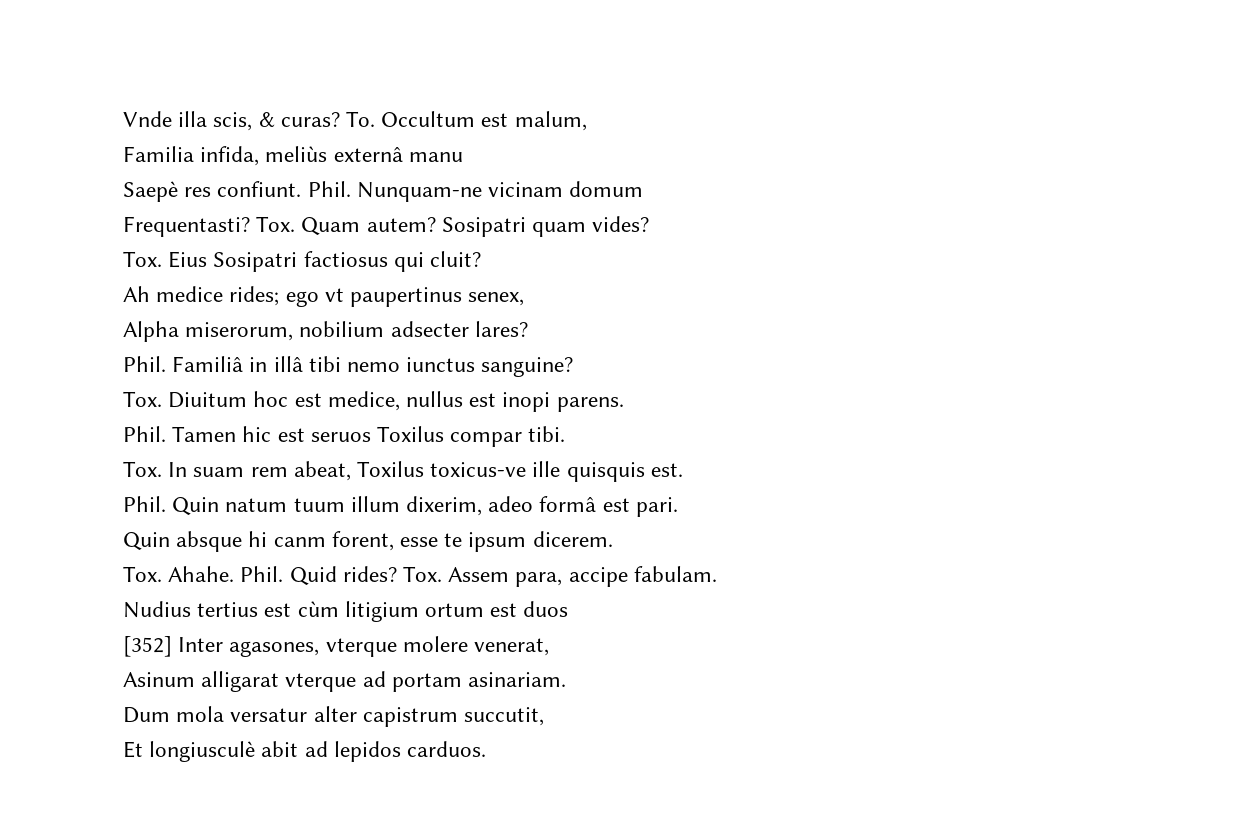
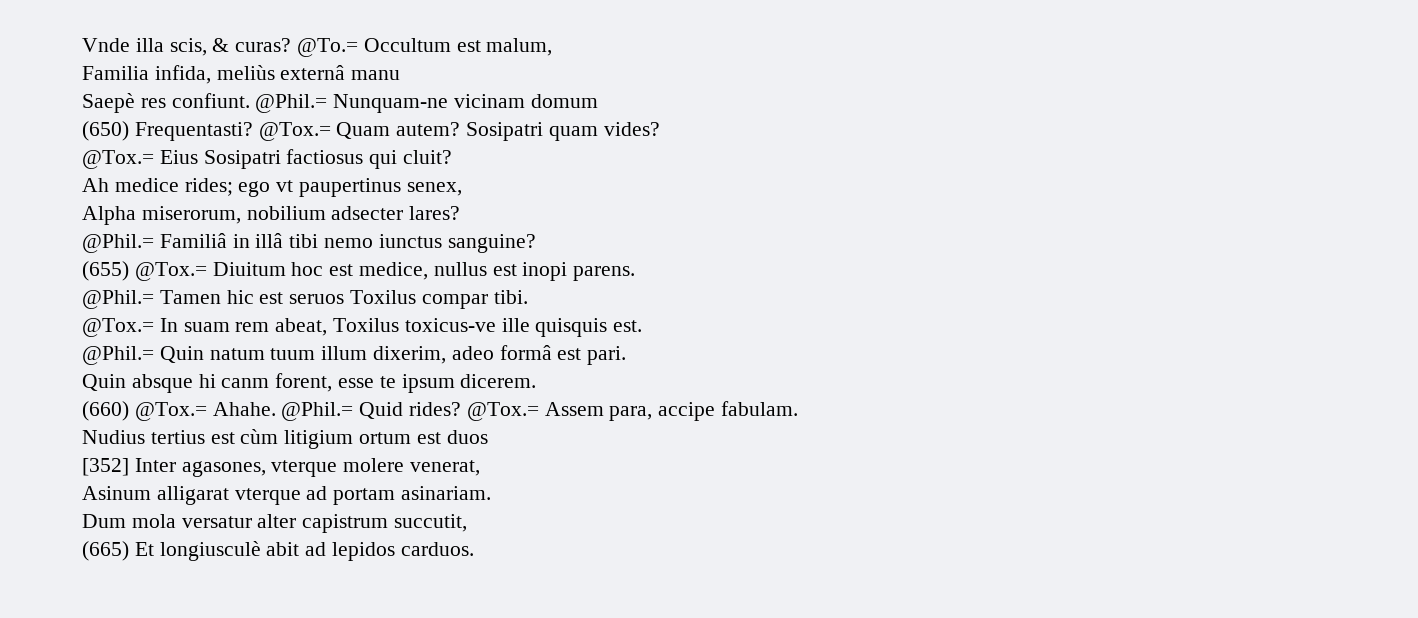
[346,111,376,127] To. -> [297,38,359,57] @To.=
[307,181,351,197] Phil. -> [255,94,328,113] @Phil.=
[123,216,296,237] Frequentasti? Tox. -> [82,121,331,141] (650) Frequentasti? @Tox.=
[123,251,162,267] Tox. -> [82,150,154,169] @Tox.=
[123,356,166,372] Phil. -> [82,234,154,253] @Phil.=
[123,391,162,407] Tox. -> [82,261,207,281] (655) @Tox.=
[123,426,166,442] Phil. -> [82,290,154,309] @Phil.=
[123,461,162,477] Tox. -> [82,318,154,337] @Tox.=
[123,496,166,512] Phil. -> [82,346,154,365] @Phil.=
[123,566,284,582] Tox. Ahahe. Phil. -> [82,401,354,421] (660) @Tox.= Ahahe. @Phil.=
[403,566,443,582] Tox. -> [466,402,539,421] @Tox.=
(545, 716) none -> [82,541,129,561] (665)

